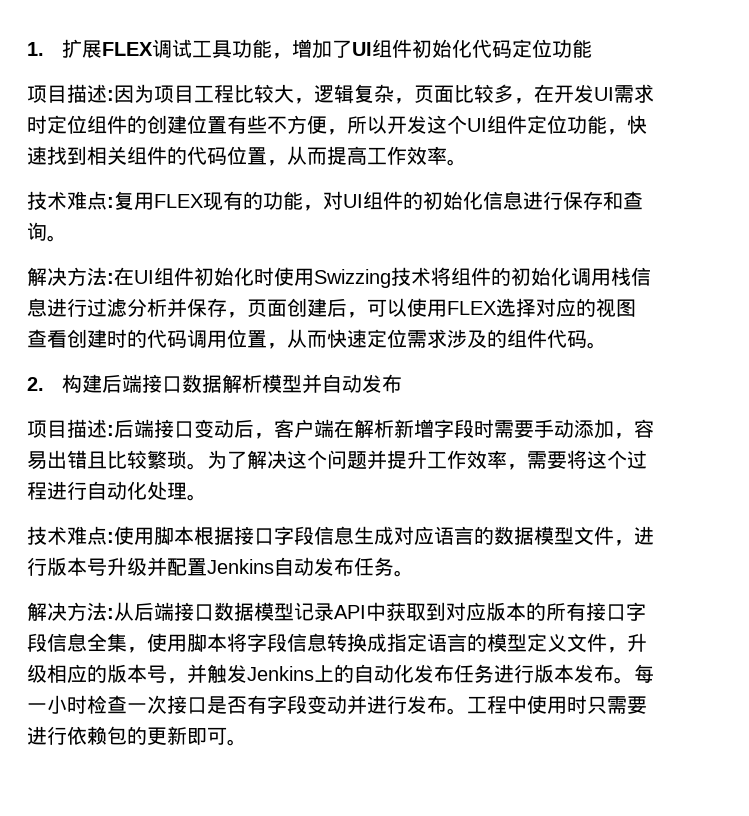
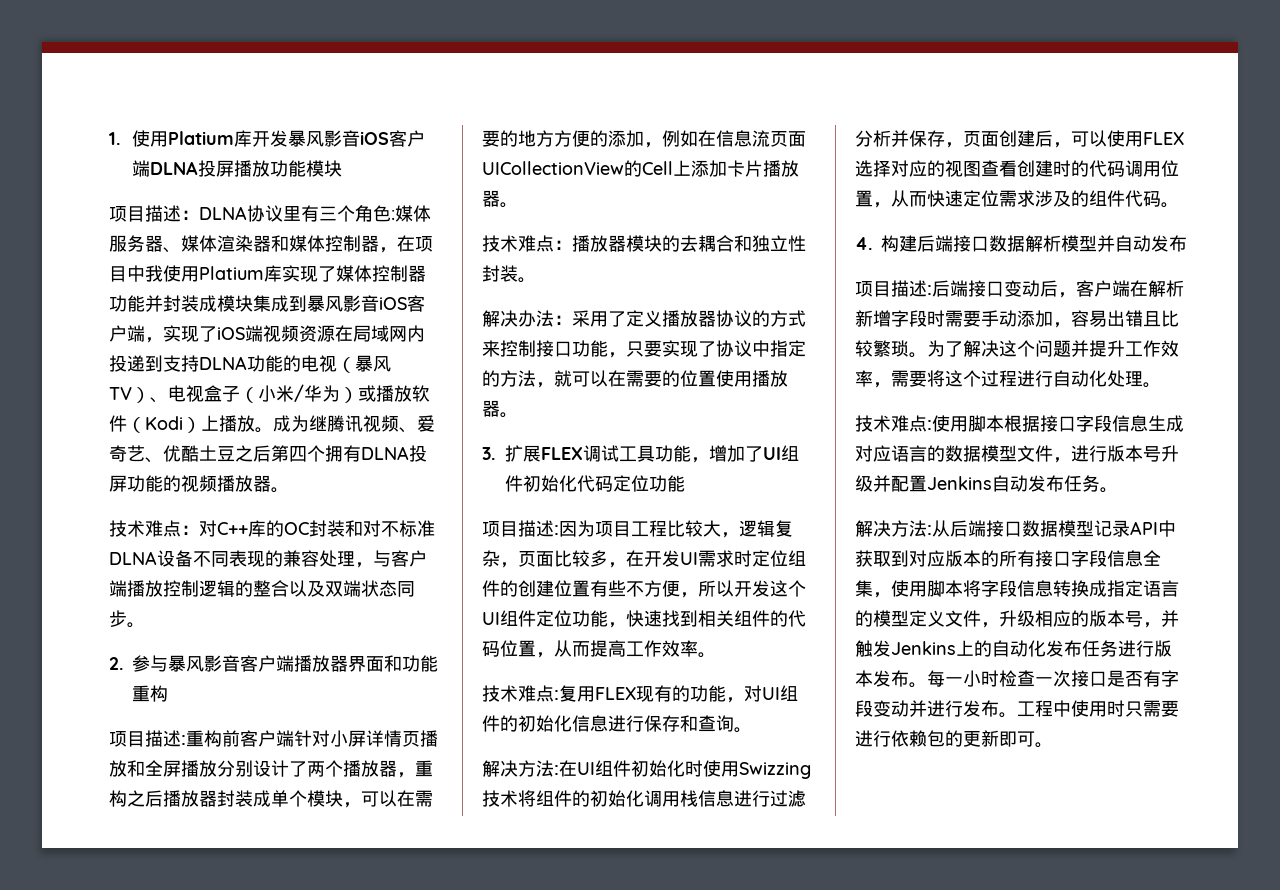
(44, 49) none -> [132,130,426,147] [132,160,343,177] [109,205,431,222] [109,235,433,253] [109,265,426,282] [109,295,425,312] [109,325,425,343] [109,355,391,373] [109,384,430,403] [109,415,435,433] [109,445,427,463] [109,475,289,493] [109,520,435,537] [109,550,427,568] [109,580,415,597] [109,610,145,628] [109,655,439,672] [132,685,169,702] [109,730,438,747] [109,760,433,778] [109,790,433,808] [482,130,806,148] [482,160,799,177] [482,190,518,208] [482,235,806,252] [482,265,536,283] [482,310,806,327] [482,340,806,358] [482,370,788,388] [482,400,518,418] [482,447,495,460] 使用Platium库开发暴风影音iOS客户端DLNA投屏播放功能模块 // 项目描述：DLNA协议里有三个角色:媒体服务器、媒体渲染器和媒体控制器，在项目中我使用Platium库实现了媒体控制器功能并封装成模块集成到暴风影音iOS客户端，实现了iOS端视频资源在局域网内投递到支持DLNA功能的电视（暴风TV）、电视盒子（小米/华为）或播放软件（Kodi）上播放。成为继腾讯视频、爱奇艺、优酷土豆之后第四个拥有DLNA投屏功能的视频播放器。 // 技术难点：对C++库的OC封装和对不标准DLNA设备不同表现的兼容处理，与客户端播放控制逻辑的整合以及双端状态同步。 // 2.参与暴风影音客户端播放器界面和功能重构 // 项目描述:重构前客户端针对小屏详情页播放和全屏播放分别设计了两个播放器，重构之后播放器封装成单个模块，可以在需要的地方方便的添加，例如在信息流页面UICollectionView的Cell上添加卡片播放器。 // 技术难点：播放器模块的去耦合和独立性封装。 // 解决办法：采用了定义播放器协议的方式来控制接口功能，只要实现了协议中指定的方法，就可以在需要的位置使用播放器。 // 3.
[27,377,44,391] 2. -> [855,237,872,250] 4.

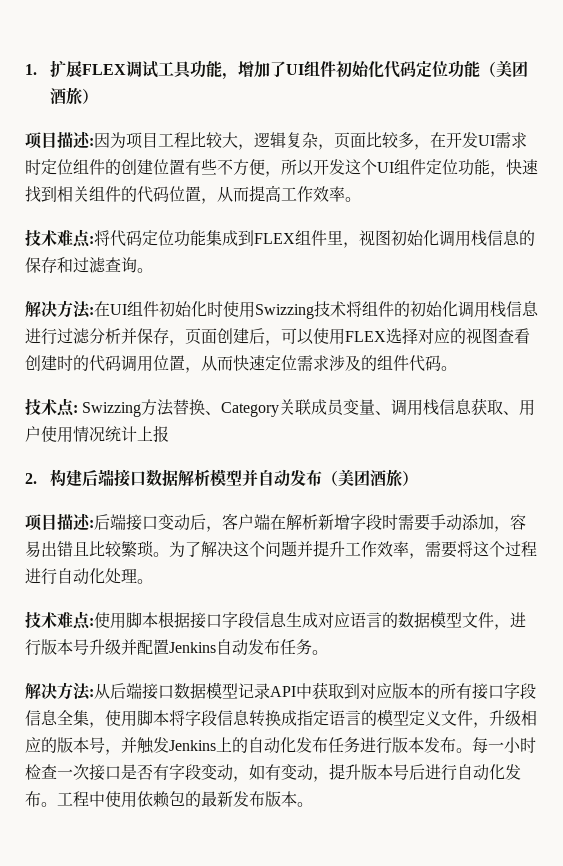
[132,130,426,147] [132,160,343,177] [109,205,431,222] [109,235,433,253] [109,265,426,282] [109,295,425,312] [109,325,425,343] [109,355,391,373] [109,384,430,403] [109,415,435,433] [109,445,427,463] [109,475,289,493] [109,520,435,537] [109,550,427,568] [109,580,415,597] [109,610,145,628] [109,655,439,672] [132,685,169,702] [109,730,438,747] [109,760,433,778] [109,790,433,808] [482,130,806,148] [482,160,799,177] [482,190,518,208] [482,235,806,252] [482,265,536,283] [482,310,806,327] [482,340,806,358] [482,370,788,388] [482,400,518,418] [482,447,495,460] 使用Platium库开发暴风影音iOS客户端DLNA投屏播放功能模块 // 项目描述：DLNA协议里有三个角色:媒体服务器、媒体渲染器和媒体控制器，在项目中我使用Platium库实现了媒体控制器功能并封装成模块集成到暴风影音iOS客户端，实现了iOS端视频资源在局域网内投递到支持DLNA功能的电视（暴风TV）、电视盒子（小米/华为）或播放软件（Kodi）上播放。成为继腾讯视频、爱奇艺、优酷土豆之后第四个拥有DLNA投屏功能的视频播放器。 // 技术难点：对C++库的OC封装和对不标准DLNA设备不同表现的兼容处理，与客户端播放控制逻辑的整合以及双端状态同步。 // 2.参与暴风影音客户端播放器界面和功能重构 // 项目描述:重构前客户端针对小屏详情页播放和全屏播放分别设计了两个播放器，重构之后播放器封装成单个模块，可以在需要的地方方便的添加，例如在信息流页面UICollectionView的Cell上添加卡片播放器。 // 技术难点：播放器模块的去耦合和独立性封装。 // 解决办法：采用了定义播放器协议的方式来控制接口功能，只要实现了协议中指定的方法，就可以在需要的位置使用播放器。 // 3. -> (37, 69) none
(686, 483) none -> [479,60,528,77] [49,87,98,105] （美团酒旅）
[559,685,798,703] [482,715,698,732] 复用FLEX现有的功能，对UI组件的初始化信息进行保存和 -> [94,230,535,248] [25,257,106,273] 将代码定位功能集成到FLEX组件里，视图初始化调用栈信息的保存和过滤
[855,237,872,250] 4. -> [25,398,536,417] [25,425,169,443] [25,473,37,484] 技术点: Swizzing方法替换、Category关联成员变量、调用栈信息获取、用户使用情况统计上报 // 2.
(1187, 243) none -> [321,469,418,487] （美团酒旅）
[909,700,1179,718] [855,730,1035,747] 并进行发布。工程中使用时只需要进行依赖包的更新即可 -> [233,763,521,782] [25,791,297,808] ，如有变动，提升版本号后进行自动化发布。工程中使用依赖包的最新发布版本

